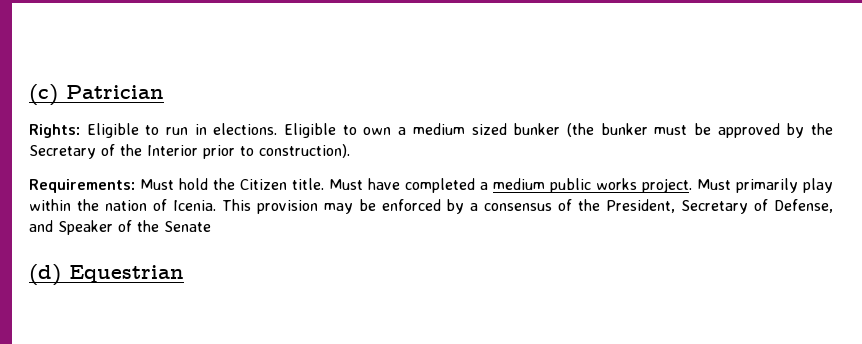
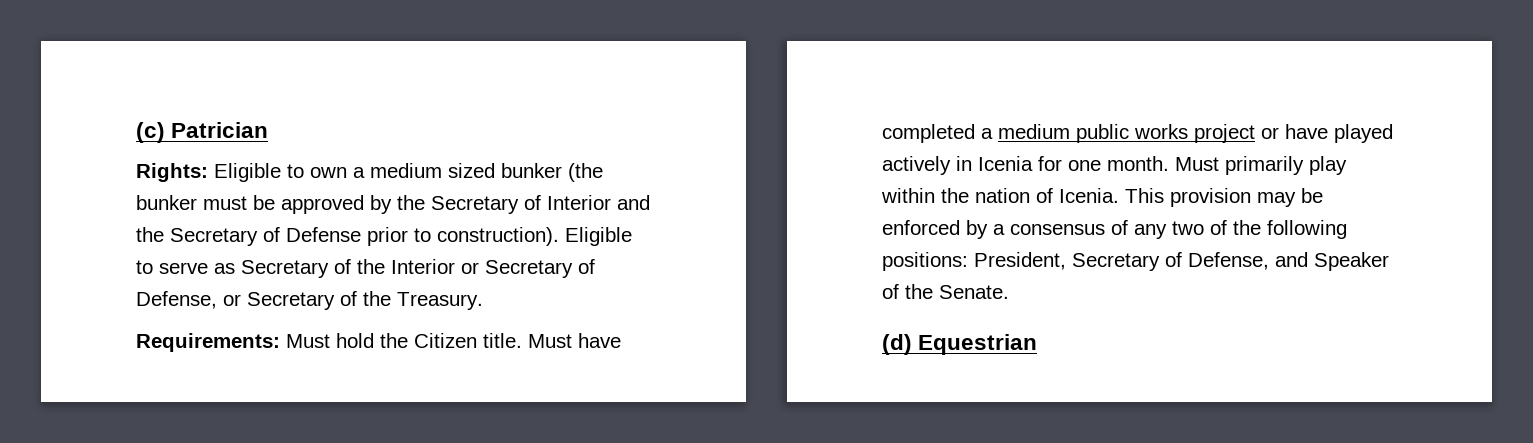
[166,123,357,138] run in elections. Eligible to -> (304, 171) none
[120,144,350,159] the Interior prior to construction). -> [547,195,650,210] [136,227,632,246] [136,259,595,278] [136,291,483,310] Interior and the Secretary of Defense prior to construction). Eligible to serve as Secretary of the Interior or Secretary of Defense, or Secretary of the Treasury.
[642,178,692,193] project. -> [1194,124,1393,143] [882,156,1169,175] project or have played actively in Icenia for one month.
[578,199,601,211] the -> [1134,220,1347,239] [882,252,968,271] any two of the following positions:
[164,221,211,232] Senate -> [939,285,1009,299] Senate.

